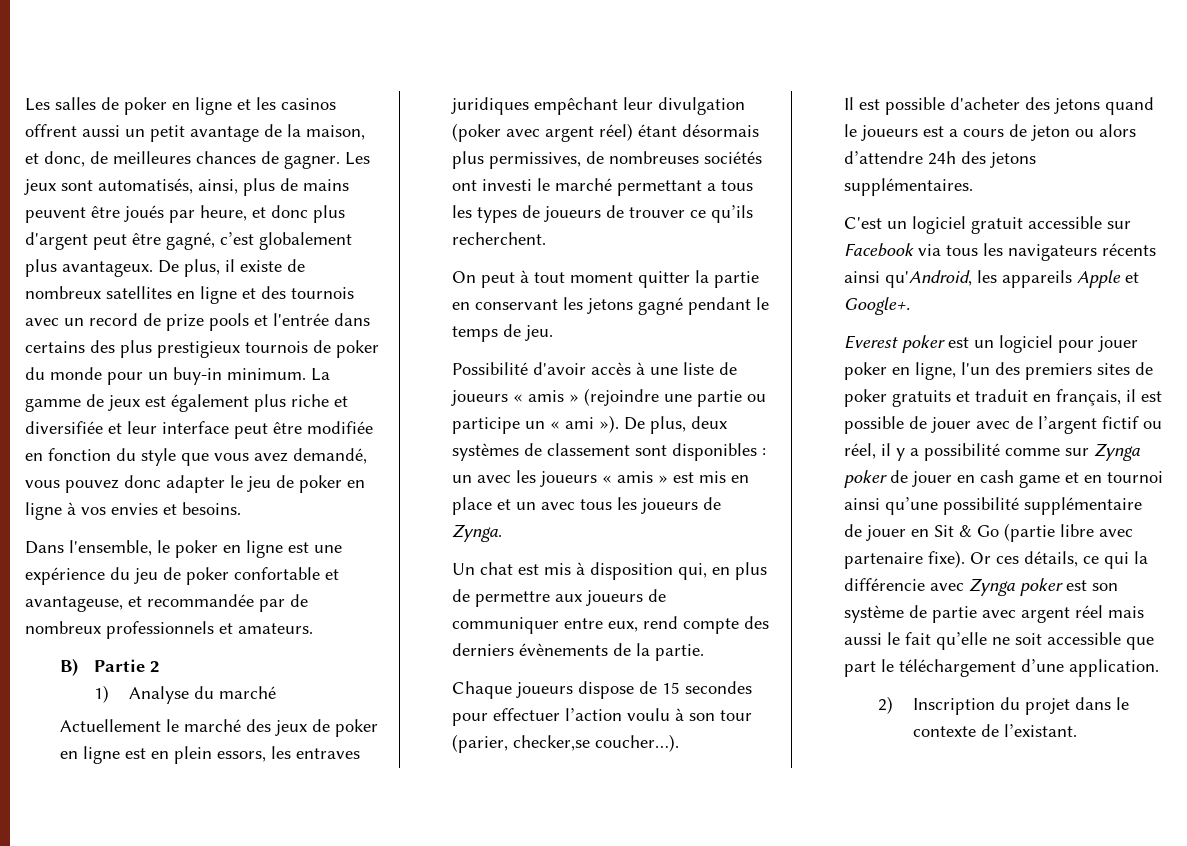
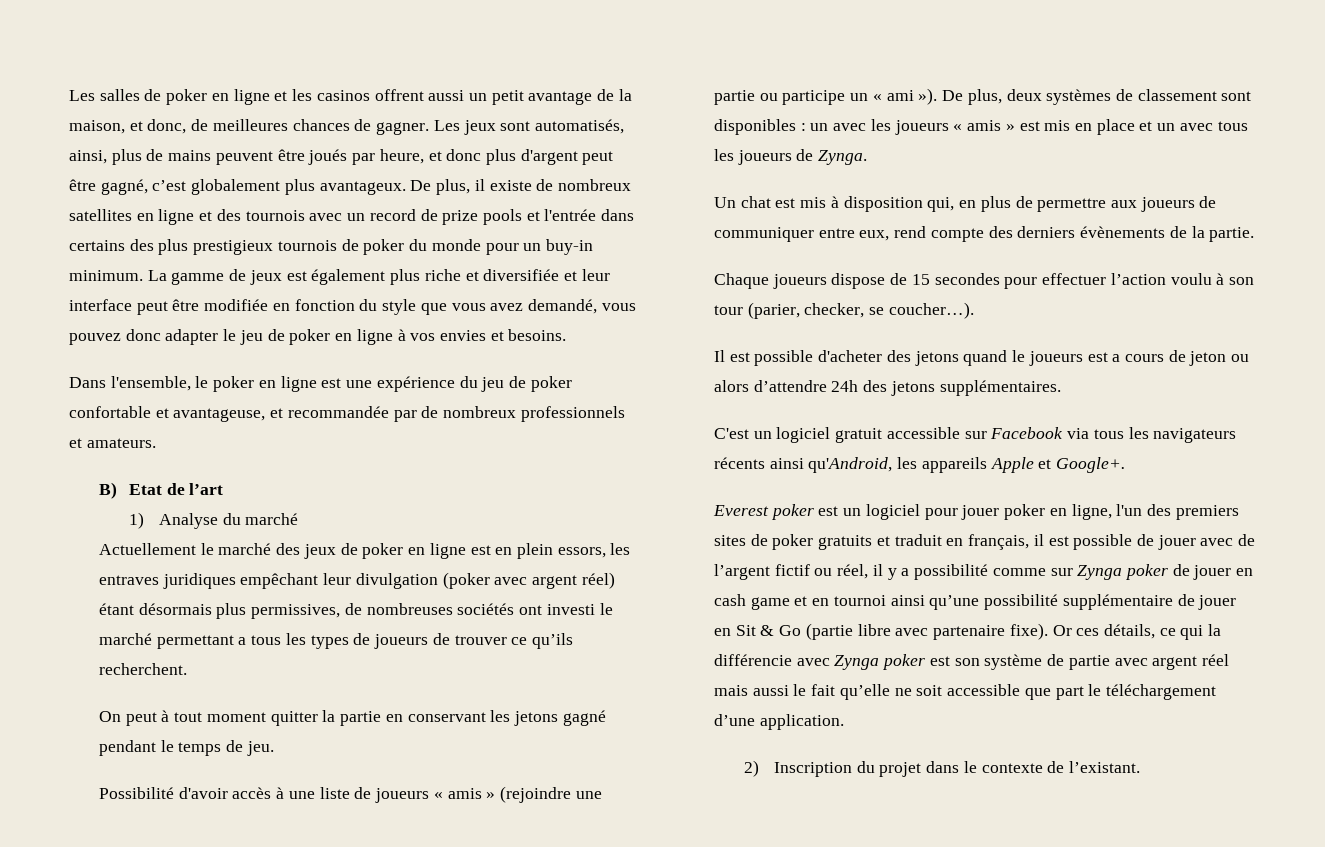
[94,659,161,673] Partie 2 -> [128,483,224,495] Etat de l’art
[512,735,590,751] checker,se -> [804,303,885,318] checker, se

